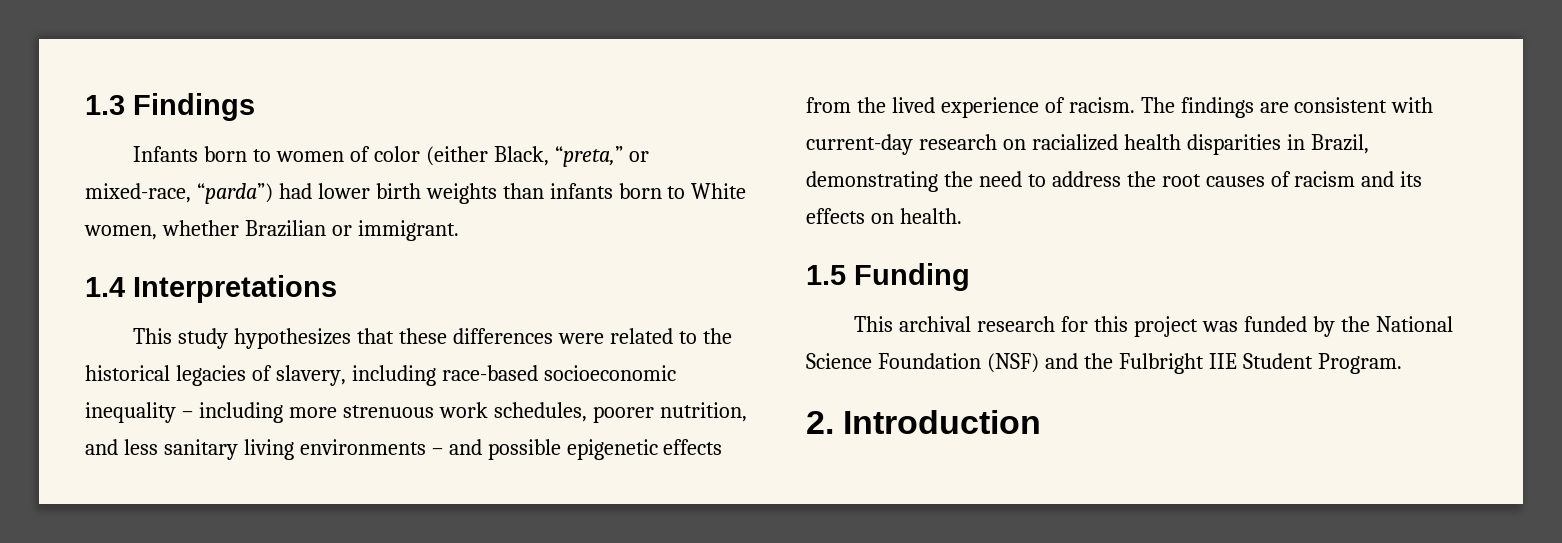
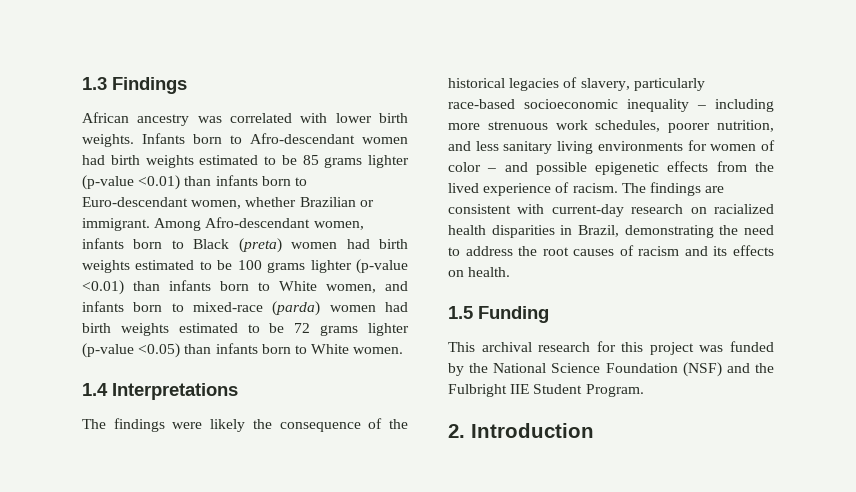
[133,146,649,167] [85,183,497,204] Infants born to women of color (either Black, “preta,” or mixed-race, “parda”) had lower birth weights -> [82,112,408,126] [82,133,408,147] [82,155,409,168] [82,175,307,190] [82,197,374,209] [82,217,364,231] [82,238,408,253] [82,259,408,274] [82,280,124,295] African ancestry was correlated with lower birth weights. Infants born to Afro-descendant women had birth weights estimated to be 85 grams lighter (p-value <0.01) than infants born to Euro-descendant women, whether Brazilian or immigrant. Among Afro-descendant women, infants born to Black (preta) women had birth weights estimated to be 100 grams lighter (p-value <0.01)
[161,220,459,241] [85,275,337,303] [133,328,697,349] whether Brazilian or immigrant. // 1.4 Interpretations // This study hypothesizes that these differences were related to -> [385,281,408,291] [82,301,408,316] [82,323,409,336] [82,343,404,358] [82,383,238,400] [82,418,383,432] and infants born to mixed-race (parda) women had birth weights estimated to be 72 grams lighter (p-value <0.05) than infants born to White women. // 1.4 Interpretations // The findings were likely the consequence of
[351,365,436,386] including -> [633,78,705,91] particularly
(426, 447) none -> [687,140,775,151] [448,162,481,172] for women of color

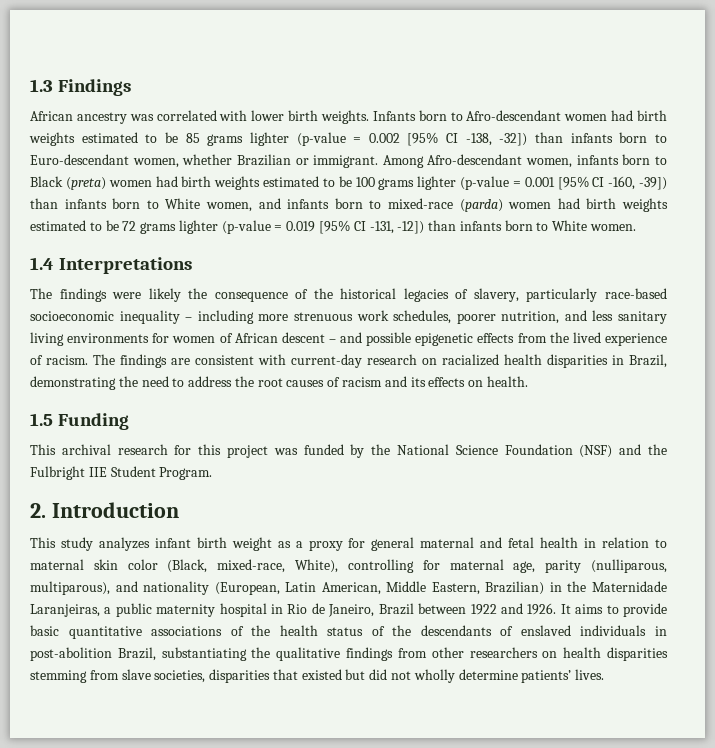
[138,175,181,190] <0.01) -> [353,132,528,146] = 0.002 [95% CI -138, -32])
[82,280,124,295] <0.01) -> [512,176,667,190] = 0.001 [95% CI -160, -39])
[138,343,181,358] <0.05) -> [274,220,425,234] = 0.019 [95% CI -131, -12])
[448,162,481,172] color -> [234,332,325,343] African descent
(594, 430) none -> [30,537,668,551] [30,559,667,573] [30,581,667,595] [30,603,667,617] [30,625,668,639] [30,647,669,661] [30,669,605,683] // This study analyzes infant birth weight as a proxy for general maternal and fetal health in relation to maternal skin color (Black, mixed-race, White), controlling for maternal age, parity (nulliparous, multiparous), and nationality (European, Latin American, Middle Eastern, Brazilian) in the Maternidade Laranjeiras, a public maternity hospital in Rio de Janeiro, Brazil between 1922 and 1926. It aims to provide basic quantitative associations of the health status of the descendants of enslaved individuals in post-abolition Brazil, substantiating the qualitative findings from other researchers on health disparities stemming from slave societies, disparities that existed but did not wholly determine patients’ lives.

